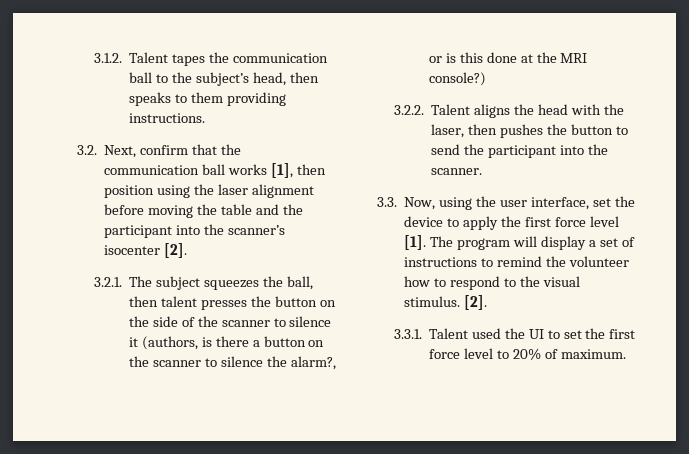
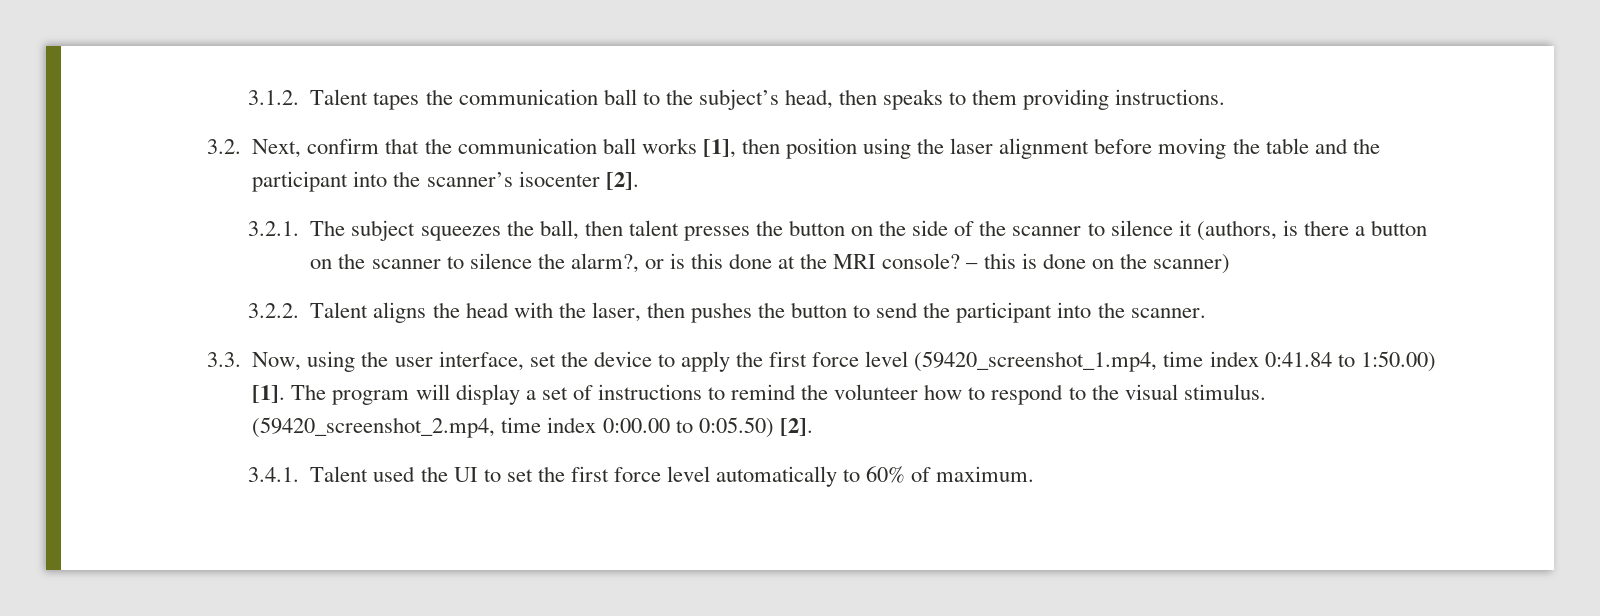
[428,72,486,86] console?) -> [882,253,1230,274] console? – this is done on the scanner)
(619, 221) none -> [914,351,1436,372] (59420_screenshot_1.mp4, time index 0:41.84 to 1:50.00)
[464,295,488,310] [393,329,422,339] [2]. // 3.3.1. -> [252,417,813,438] [248,467,300,482] (59420_screenshot_2.mp4, time index 0:00.00 to 0:05.50) [2]. // 3.4.1.
[496,348,541,360] to 20% -> [716,466,906,487] automatically to 60%

